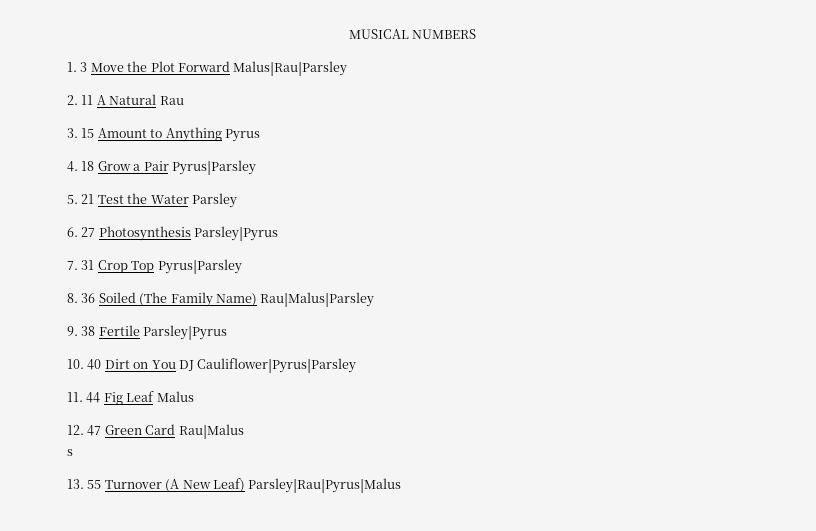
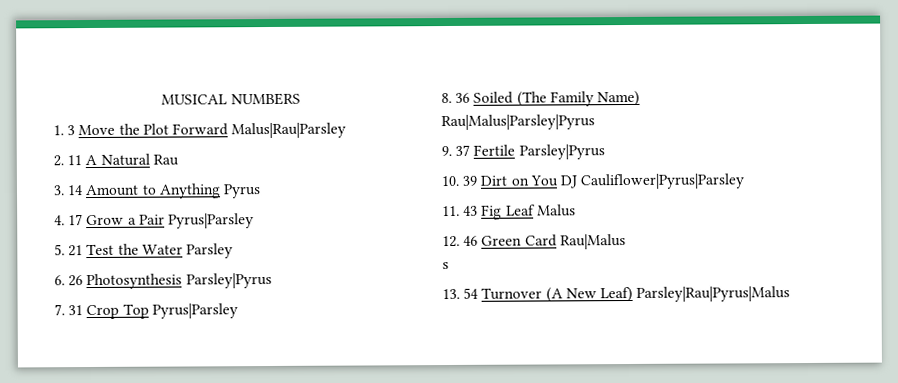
[81,128,95,138] 15 -> [67,185,84,196] 14
[81,161,95,171] 18 -> [68,214,84,226] 17
[81,227,96,237] 27 -> [68,275,84,287] 26
[260,292,375,307] Rau|Malus|Parsley -> [441,114,595,131] Rau|Malus|Parsley|Pyrus
[81,326,96,336] 38 -> [455,144,471,156] 37
[87,359,102,370] 40 -> [462,175,478,186] 39
[86,392,101,403] 44 -> [463,205,479,216] 43
[87,425,102,436] 47 -> [463,235,479,246] 46
[87,480,102,489] 55 -> [463,287,479,299] 54

